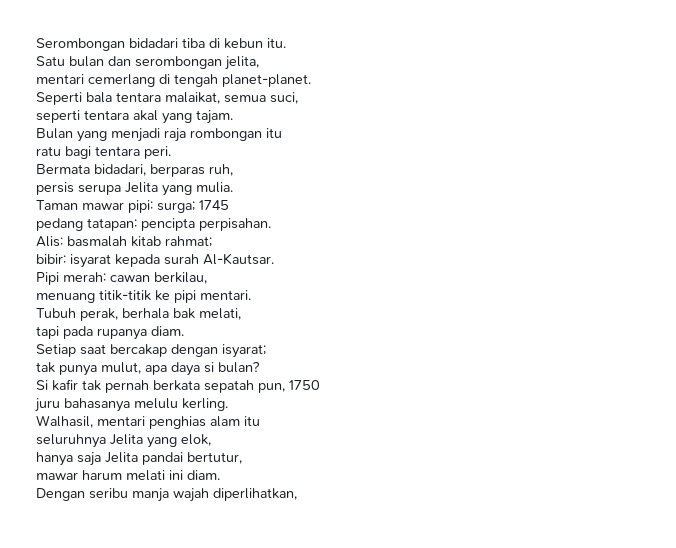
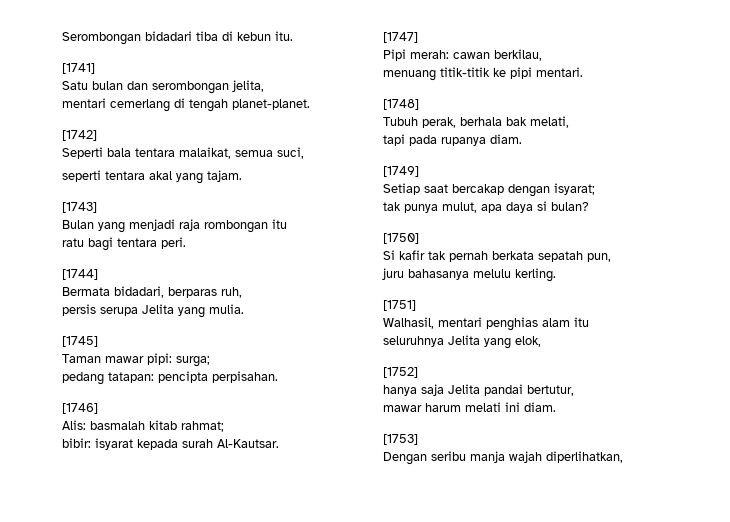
(286, 43) none -> [62,63,95,74] // [1741]
(311, 80) none -> [62,130,97,141] // [1742]
(233, 117) none -> [62,202,97,213] // [1743]
(171, 152) none -> [62,269,98,280] // [1744]
(233, 187) none -> [62,336,98,347] // [1745]
[199,200,229,210] 1745 -> (210, 361) none
(271, 224) none -> [62,403,98,414] // [1746]
(274, 259) none -> [383,32,418,43] // [1747]
(251, 295) none -> [383,99,419,110] // [1748]
(184, 331) none -> [383,166,419,177] // [1749]
(260, 367) none -> [383,233,419,244] // [1750]
[289,380,320,390] 1750 -> (611, 257) none
(228, 404) none -> [383,300,416,311] // [1751]
(211, 440) none -> [383,367,418,378] // [1752]
(220, 475) none -> [383,434,418,445] // [1753]

